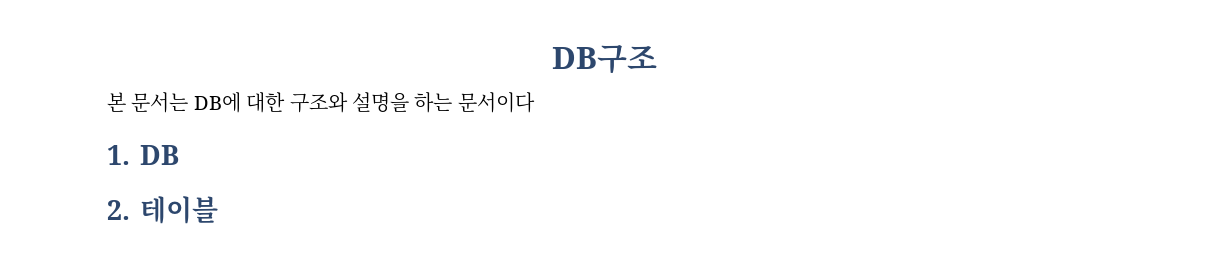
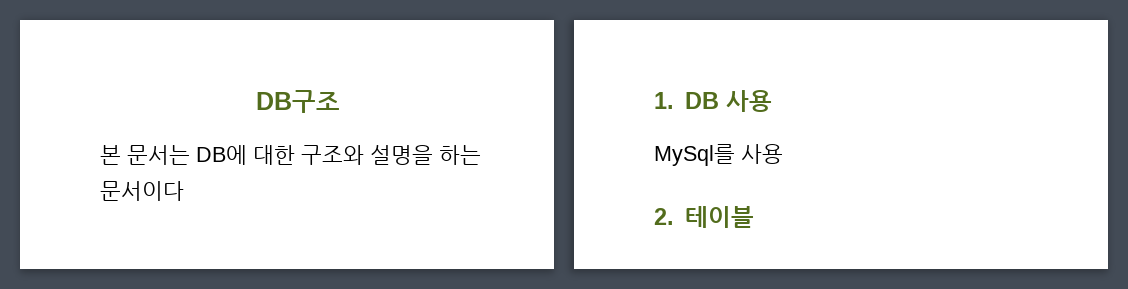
(179, 155) none -> [725,90,772,112] [654,144,783,166] 사용 // MySql를 사용

